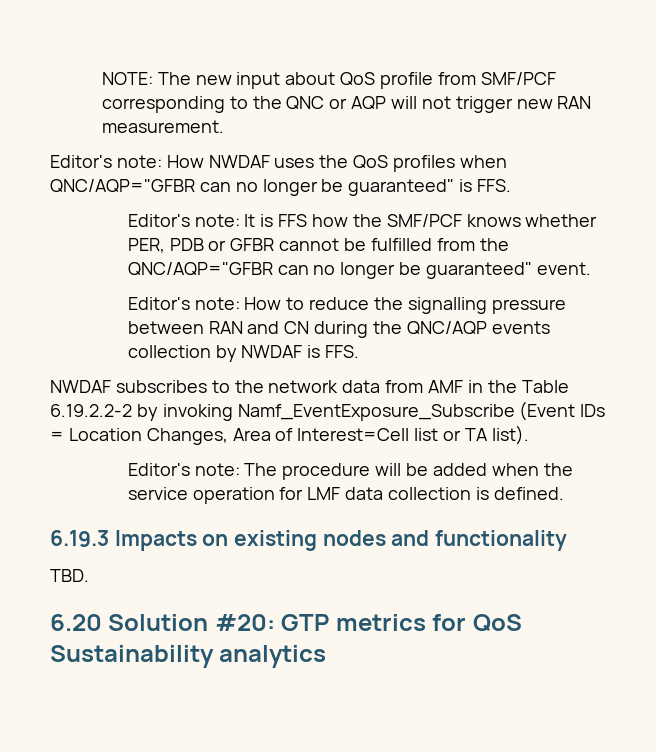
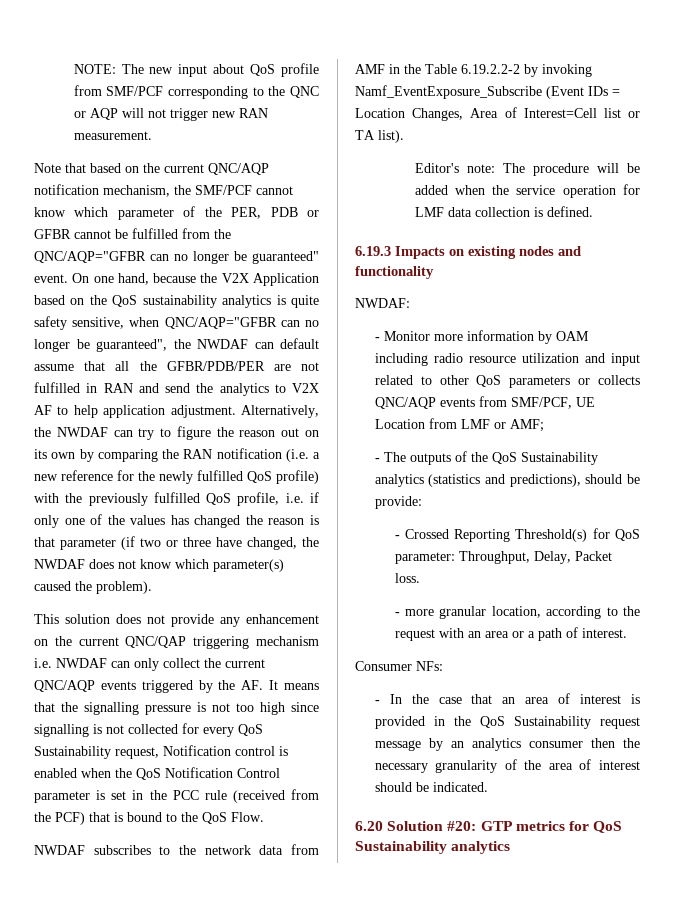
[50,155,507,172] [50,179,512,196] [127,214,598,227] Editor's note: How NWDAF uses the QoS profiles when QNC/AQP="GFBR can no longer be guaranteed" is FFS. // Editor's note: It is FFS how the SMF/PCF knows whether -> [34,163,269,175] [34,184,293,197] [34,206,222,220] Note that based on the current QNC/AQP notification mechanism, the SMF/PCF cannot know which parameter of the
[127,297,566,314] [127,321,550,338] [127,345,360,362] // Editor's note: How to reduce the signalling pressure between RAN and CN during the QNC/AQP events collection by NWDAF is FFS. -> [72,273,319,286] [34,295,319,308] [34,316,319,330] [34,338,319,352] [34,361,320,371] [34,382,319,396] [34,405,319,418] [34,426,319,440] [34,448,320,462] [34,470,319,484] [34,492,319,506] [34,514,319,528] [34,536,319,550] [34,559,284,572] [34,581,152,594] [34,614,319,627] [34,636,319,649] [34,658,265,671] [34,680,319,693] [34,702,319,715] [34,723,263,737] [34,745,288,759] [34,767,280,780] [34,789,319,803] [34,812,264,825] On one hand, because the V2X Application based on the QoS sustainability analytics is quite safety sensitive, when QNC/AQP="GFBR can no longer be guaranteed", the NWDAF can default assume that all the GFBR/PDB/PER are not fulfilled in RAN and send the analytics to V2X AF to help application adjustment. Alternatively, the NWDAF can try to figure the reason out on its own by comparing the RAN notification (i.e. a new reference for the newly fulfilled QoS profile) with the previously fulfilled QoS profile, i.e. if only one of the values has changed the reason is that parameter (if two or three have changed, the NWDAF does not know which parameter(s) caused the problem). // This solution does not provide any enhancement on the current QNC/QAP triggering mechanism i.e. NWDAF can only collect the current QNC/AQP events triggered by the AF. It means that the signalling pressure is not too high since signalling is not collected for every QoS Sustainability request, Notification control is enabled when the QoS Notification Control parameter is set in the PCC rule (received from the PCF) that is bound to the QoS Flow.
[50,569,89,582] TBD. -> [355,298,410,308] [374,330,589,344] [374,353,640,366] [374,375,640,388] [374,396,595,409] [374,418,544,432] [374,451,598,465] [374,474,640,487] [374,496,422,509] [394,528,640,542] [394,551,612,564] [394,573,420,583] [394,606,640,619] [394,627,627,641] [355,661,443,671] [374,693,640,704] [374,716,640,729] [374,738,640,751] [374,759,640,773] [374,782,488,792] NWDAF: // - Monitor more information by OAM including radio resource utilization and input related to other QoS parameters or collects QNC/AQP events from SMF/PCF, UE Location from LMF or AMF; // - The outputs of the QoS Sustainability analytics (statistics and predictions), should be provide: // - Crossed Reporting Threshold(s) for QoS parameter: Throughput, Delay, Packet loss. // - more granular location, according to the request with an area or a path of interest. // Consumer NFs: // - In the case that an area of interest is provided in the QoS Sustainability request message by an analytics consumer then the necessary granularity of the area of interest should be indicated.

